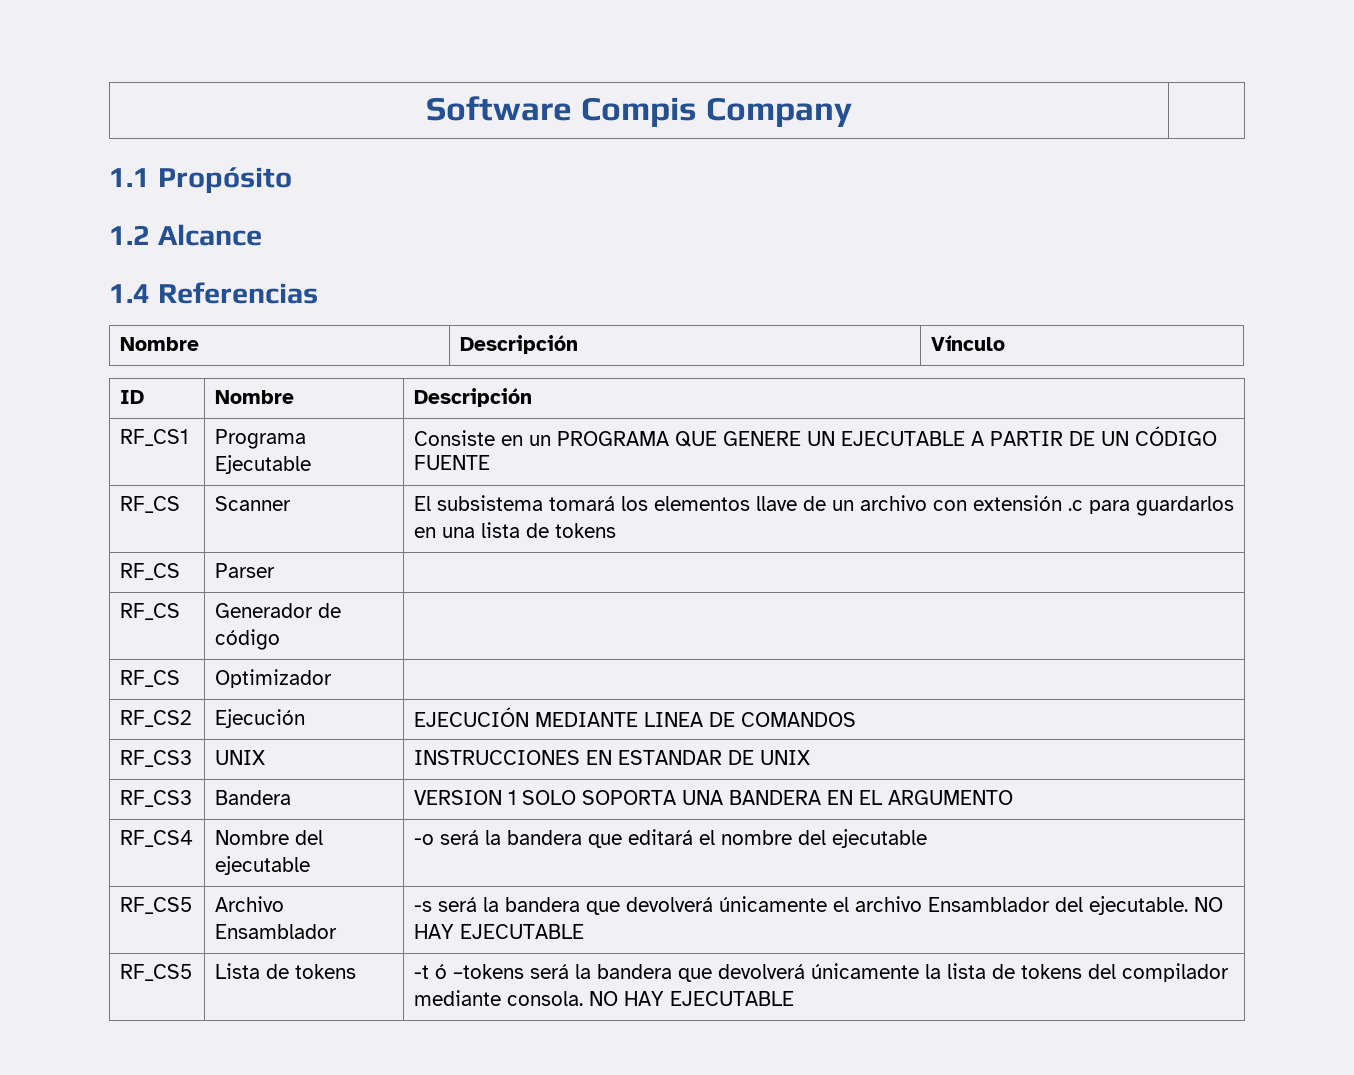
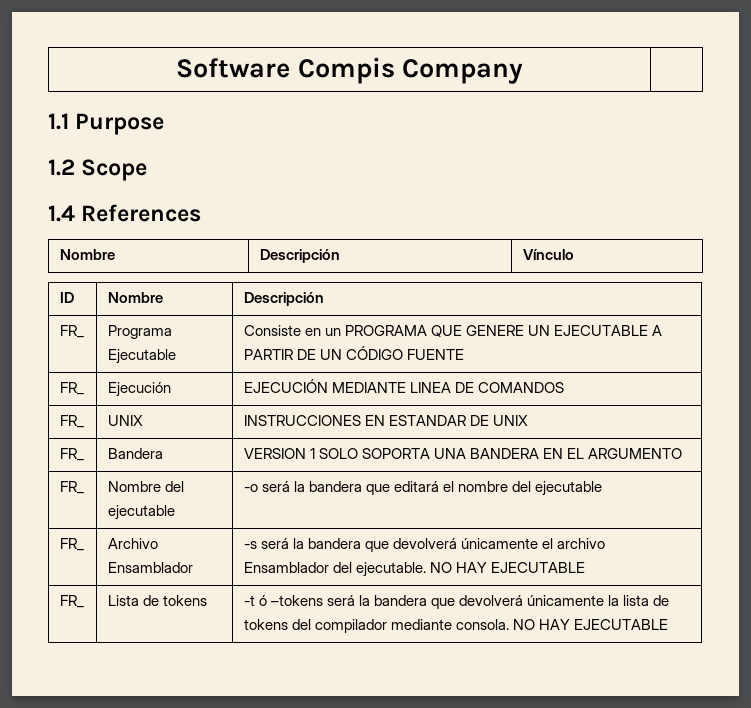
[157,167,292,194] Propósito -> [75,113,165,135] Purpose
[157,224,262,246] Alcance -> [81,159,148,181] Scope
[157,282,318,304] Referencias -> [81,204,202,222] References
[119,429,188,446] RF_CS1 -> [59,325,84,338] FR_
[119,496,180,513] [214,496,291,511] [413,495,1234,516] [413,522,616,538] [119,563,180,580] [214,563,275,578] [119,603,180,620] [214,603,341,618] [214,629,280,650] [119,670,180,687] [214,669,332,688] [119,710,192,727] RF_CS | Scanner | El subsistema tomará los elementos llave de un archivo con extensión .c para guardarlos en una lista de tokens // RF_CS | Parser | // RF_CS | Generador de código | // RF_CS | Optimizador | // RF_CS2 -> [59,382,84,395] FR_
[119,750,192,767] RF_CS3 -> [59,415,84,428] FR_
[119,790,192,807] RF_CS3 -> [59,448,84,461] FR_
[119,830,193,847] RF_CS4 -> [59,481,84,494] FR_
[119,897,192,914] RF_CS5 -> [59,538,84,551] FR_
[119,964,192,981] RF_CS5 -> [59,595,84,608] FR_

